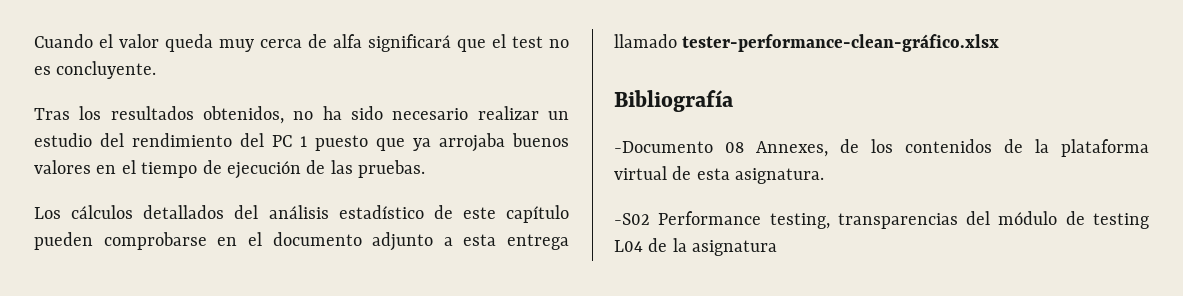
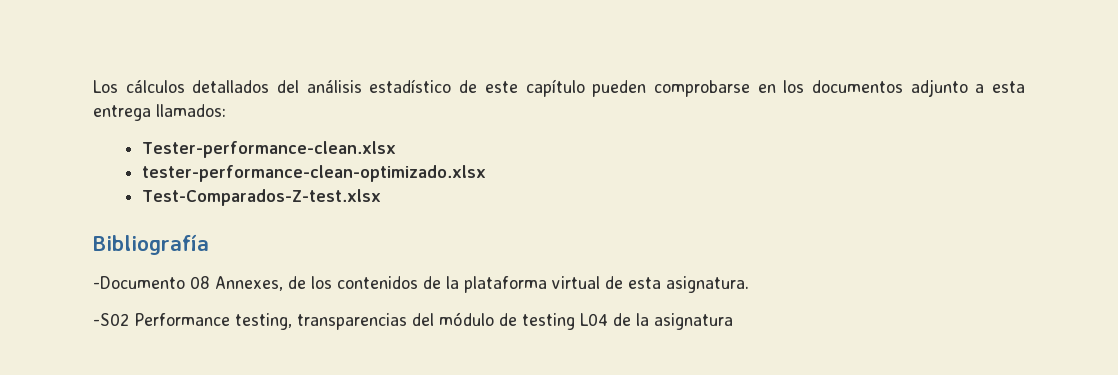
[34,34,569,52] [34,61,157,79] [34,106,569,124] [34,133,569,152] [34,160,426,179] Cuando el valor queda muy cerca de alfa significará que el test no es concluyente. // Tras los resultados obtenidos, no ha sido necesario realizar un estudio del rendimiento del PC 1 puesto que ya arrojaba buenos valores en el tiempo de ejecución de las pruebas. // -> (93, 86) none
[247,232,362,246] el documento -> [783,80,903,93] los documentos
[614,34,1000,52] llamado tester-performance-clean-gráfico.xlsx -> [156,104,226,117] [142,141,397,158] [142,165,487,182] [142,189,382,206] llamados: // Tester-performance-clean.xlsx // tester-performance-clean-optimizado.xlsx // Test-Comparados-Z-test.xlsx

